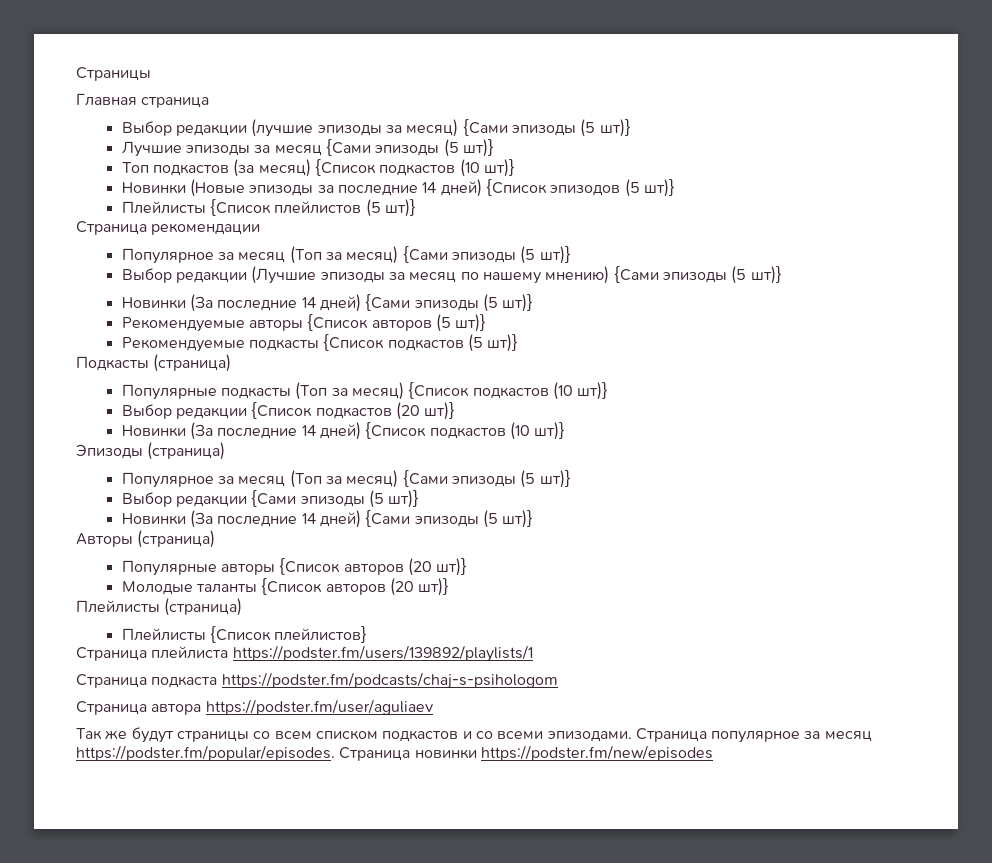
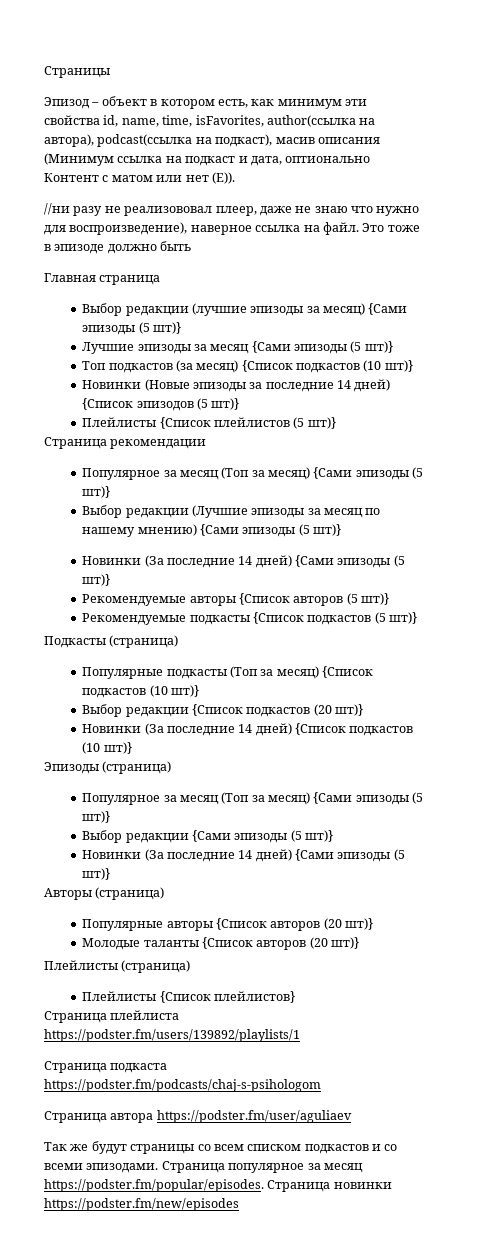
(151, 74) none -> [44,96,367,109] [44,115,376,127] [44,134,380,147] [44,153,371,166] [44,172,235,184] [44,203,420,216] [44,222,420,235] [44,241,192,254] // Эпизод – объект в котором есть, как минимум эти свойства id, name, time, isFavorites, author(ссылка на автора), podcast(ссылка на подкаст), масив описания (Минимум ссылка на подкаст и дата, оптионально Контент с матом или нет (E)). // //ни разу не реализововал плеер, даже не знаю что нужно для воспроизведение), наверное ссылка на файл. Это тоже в эпизоде должно быть

